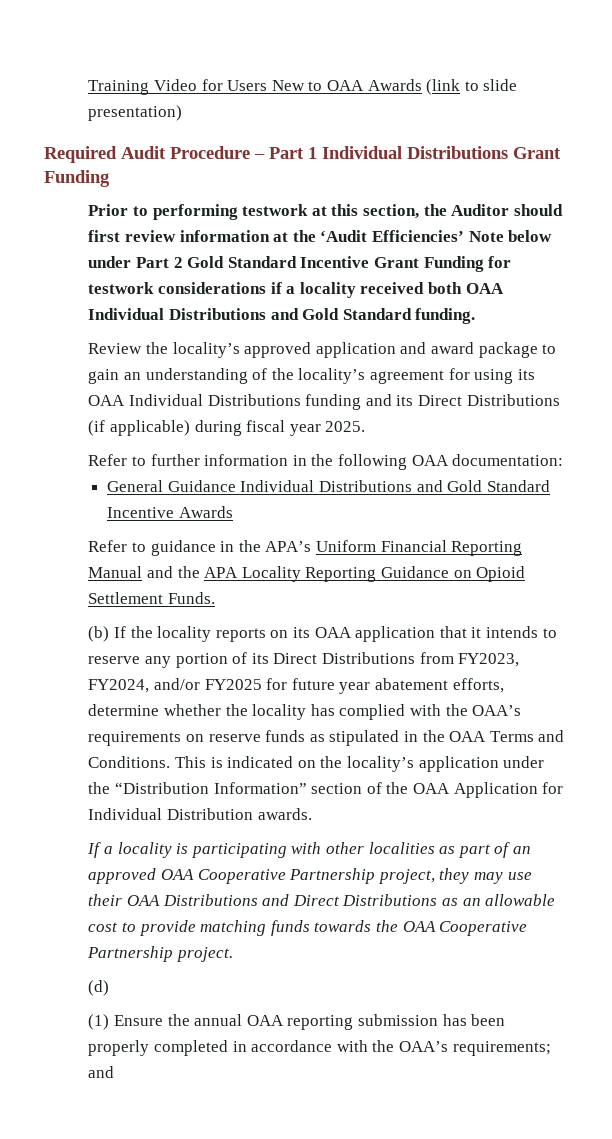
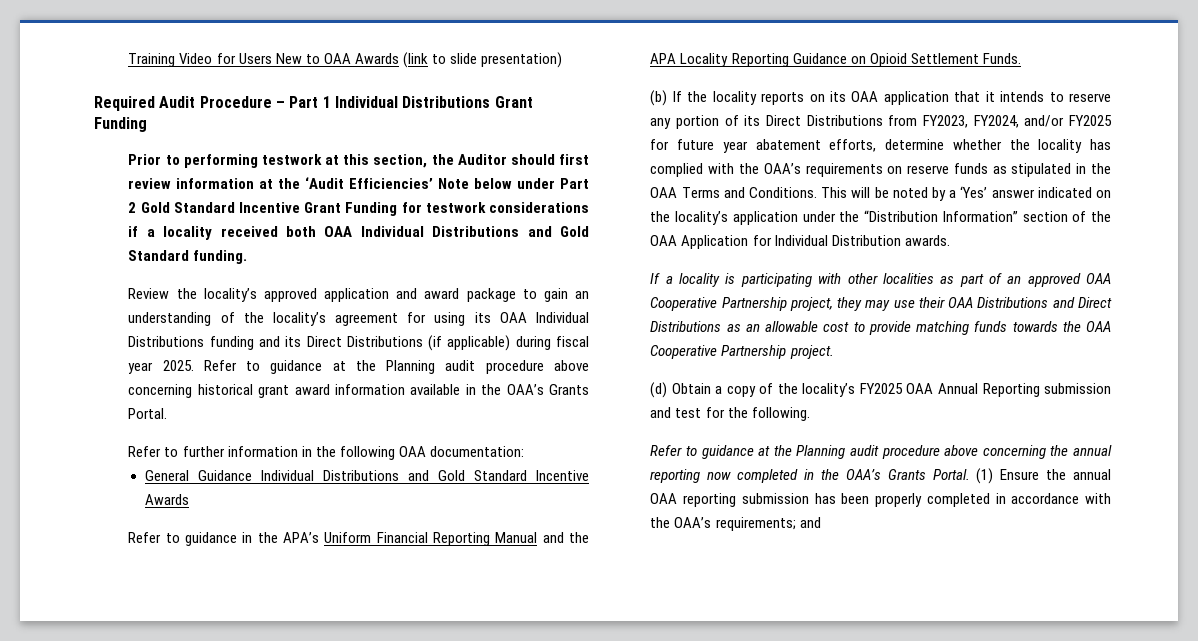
(366, 426) none -> [203,360,589,374] [128,384,589,398] [128,408,168,419] Refer to guidance at the Planning audit procedure above concerning historical grant award information available in the OAA’s Grants Portal.
[210,757,223,768] is -> [851,186,1035,201] will be noted by a ‘Yes’ answer
(110, 988) // -> [671,383,1111,397] [650,407,810,421] [650,445,1112,459] [650,469,970,483] Obtain a copy of the locality’s FY2025 OAA Annual Reporting submission and test for the following. // Refer to guidance at the Planning audit procedure above concerning the annual reporting now completed in the OAA’s Grants Portal.

